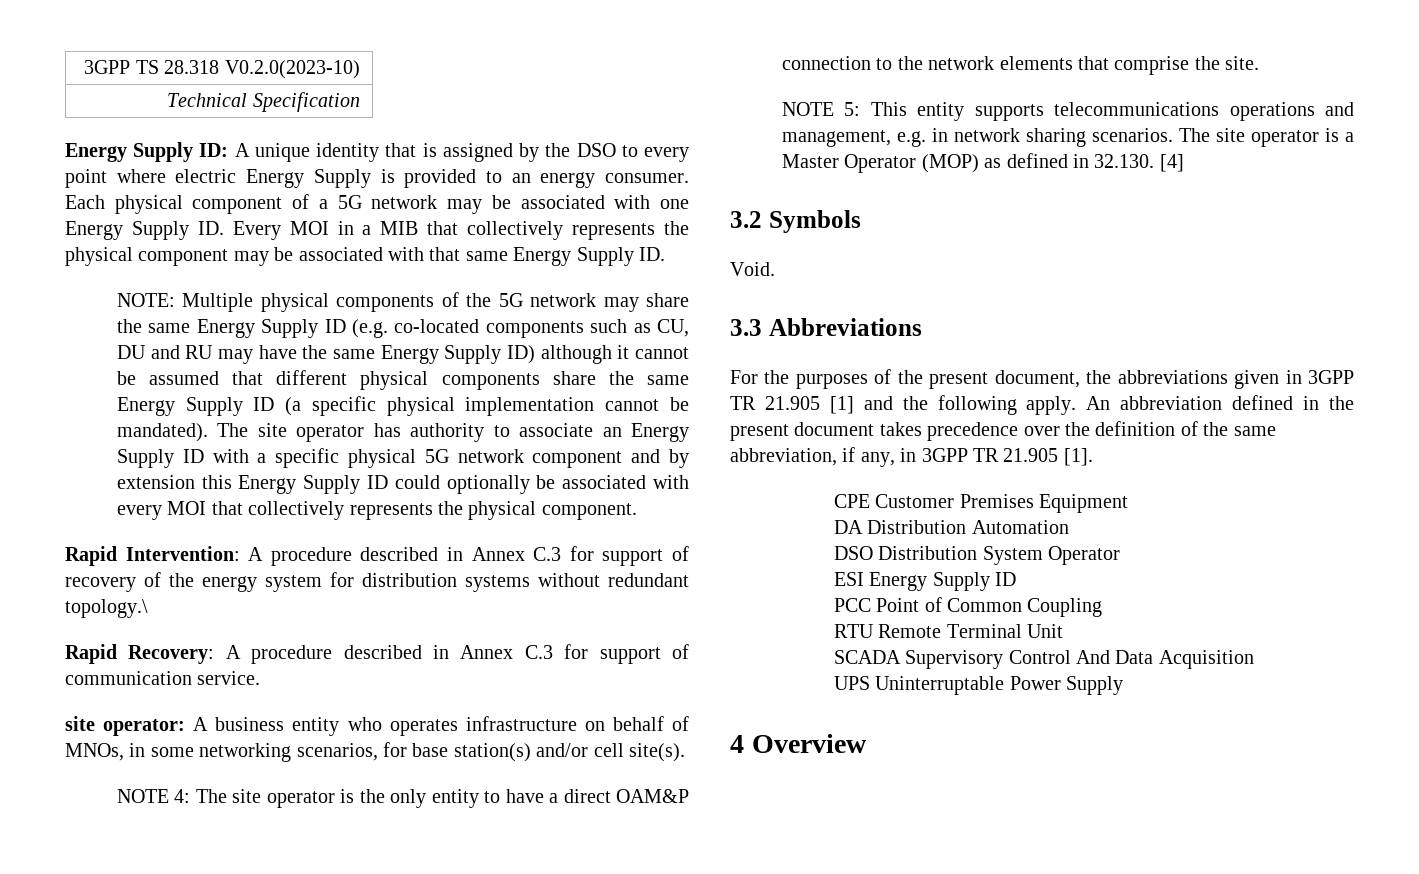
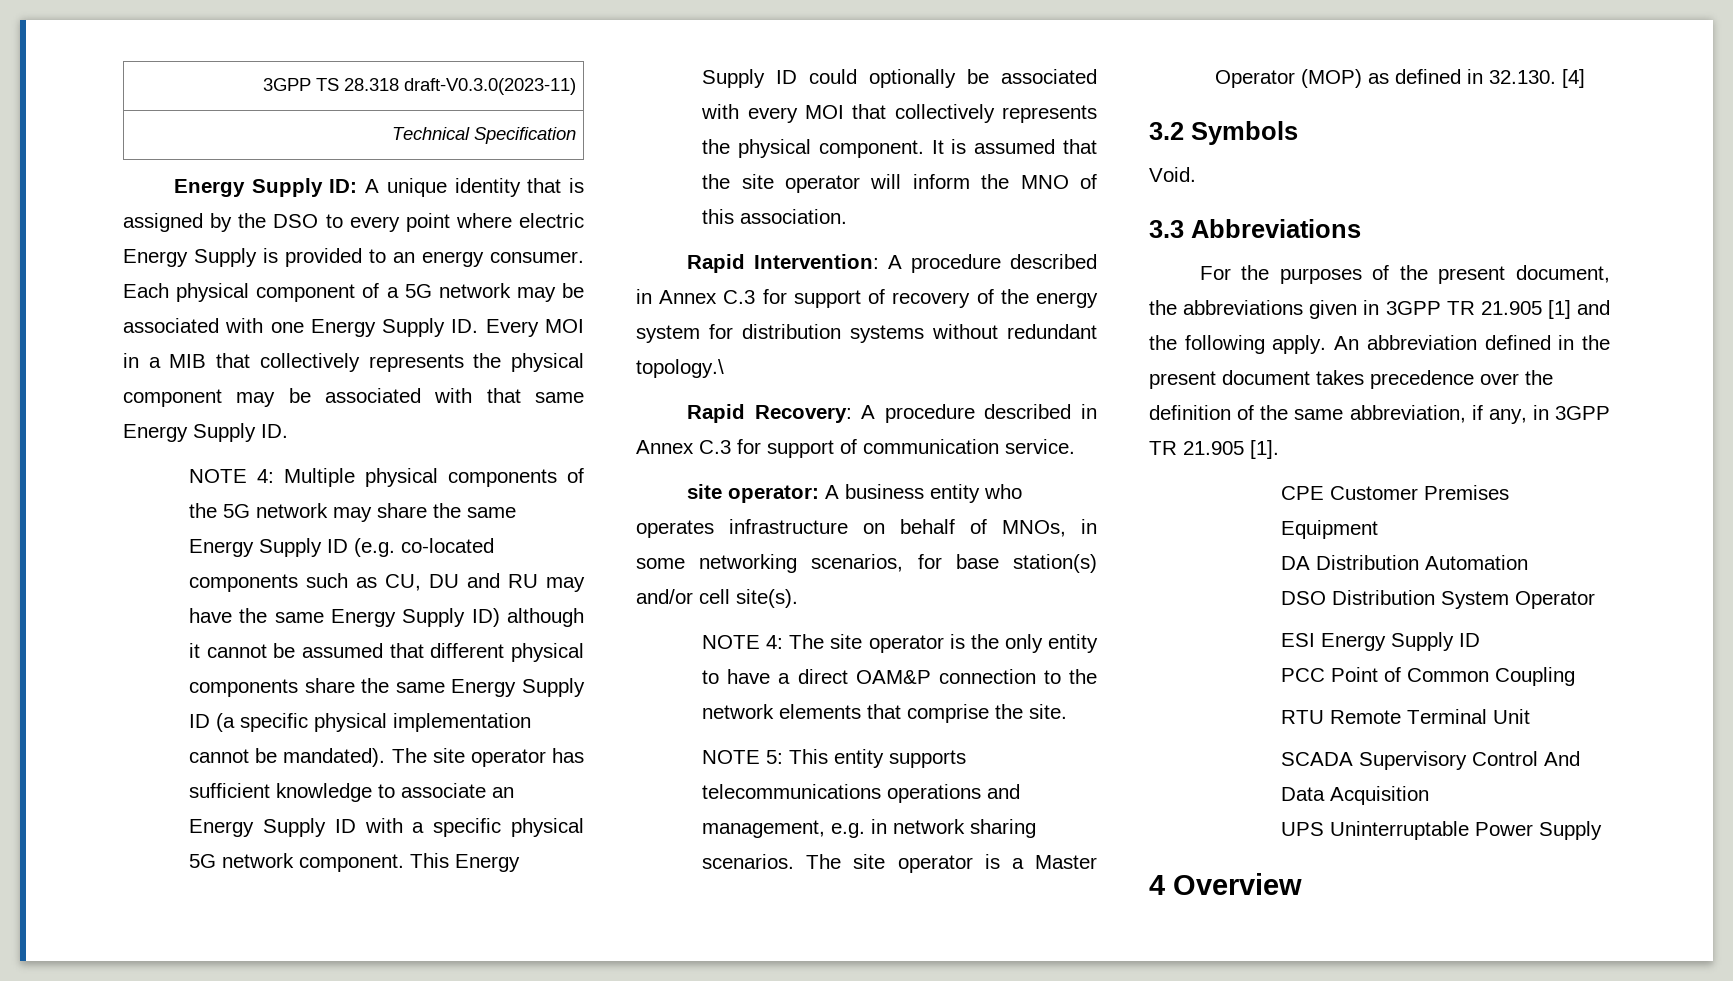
[224,60,360,79] V0.2.0(2023-10) -> [403,78,576,95] draft-V0.3.0(2023-11)
[116,293,175,307] NOTE: -> [189,469,275,483] NOTE 4:
[410,423,485,442] authority -> [189,783,373,802] sufficient knowledge
[532,449,689,468] [116,475,232,489] component and by extension this -> [299,853,450,872] component. This
(637, 511) none -> [931,139,1097,154] [702,174,1097,193] [702,209,848,224] It is assumed that the site operator will inform the MNO of this association.

